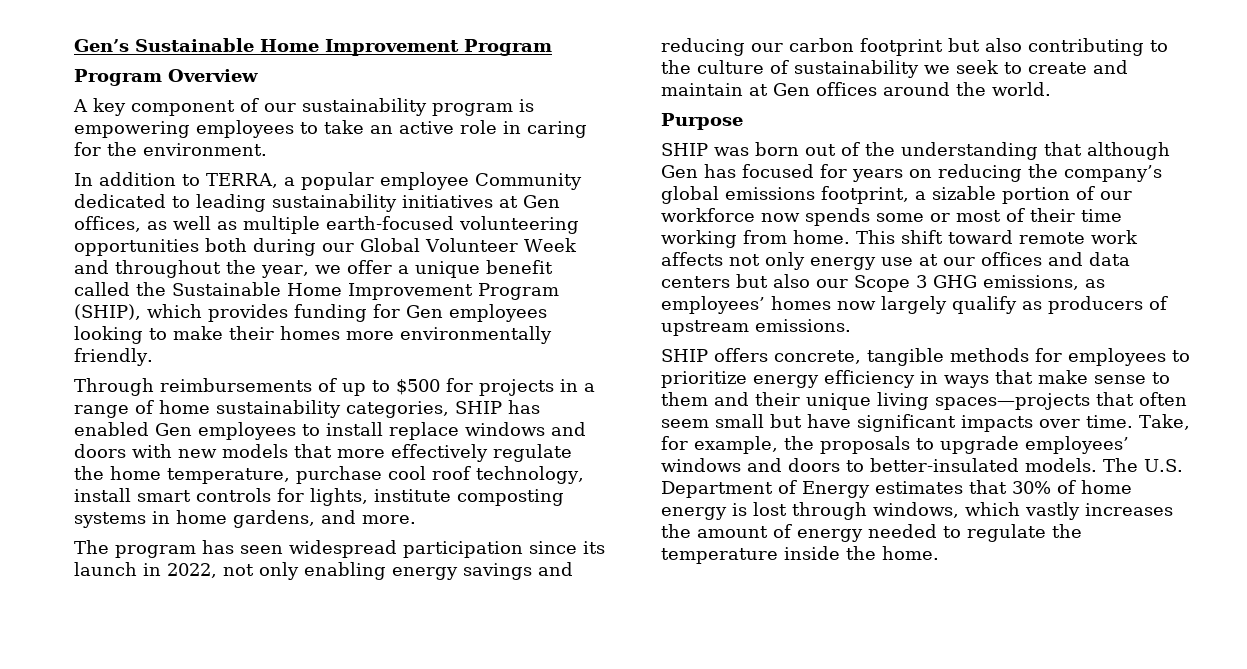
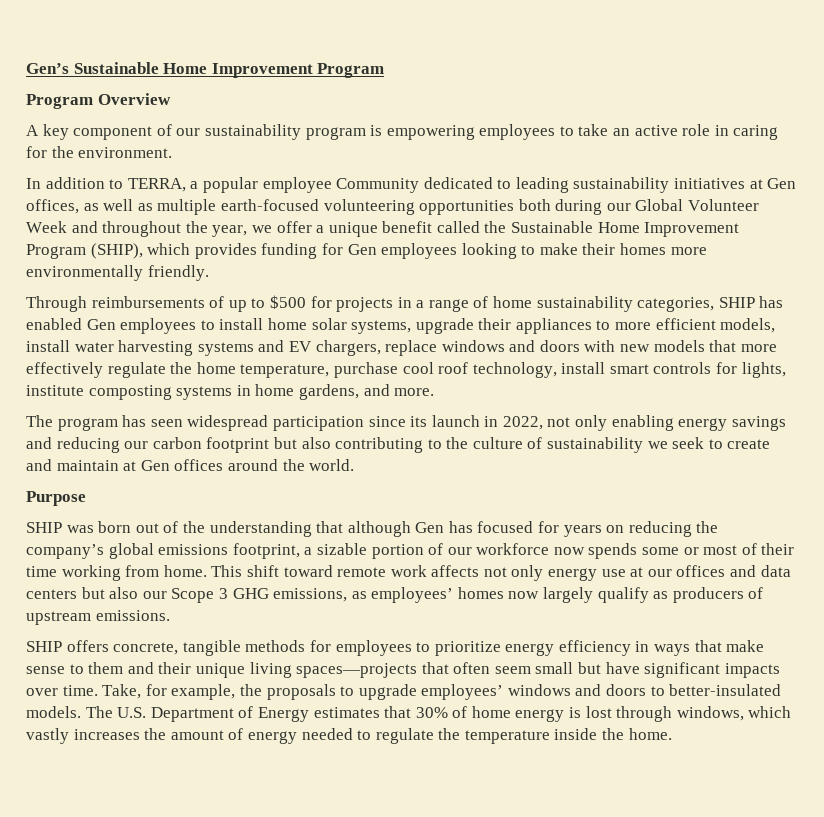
(383, 429) none -> [267,318,776,334] [26,340,381,356] home solar systems, upgrade their appliances to more efficient models, install water harvesting systems and EV chargers,

